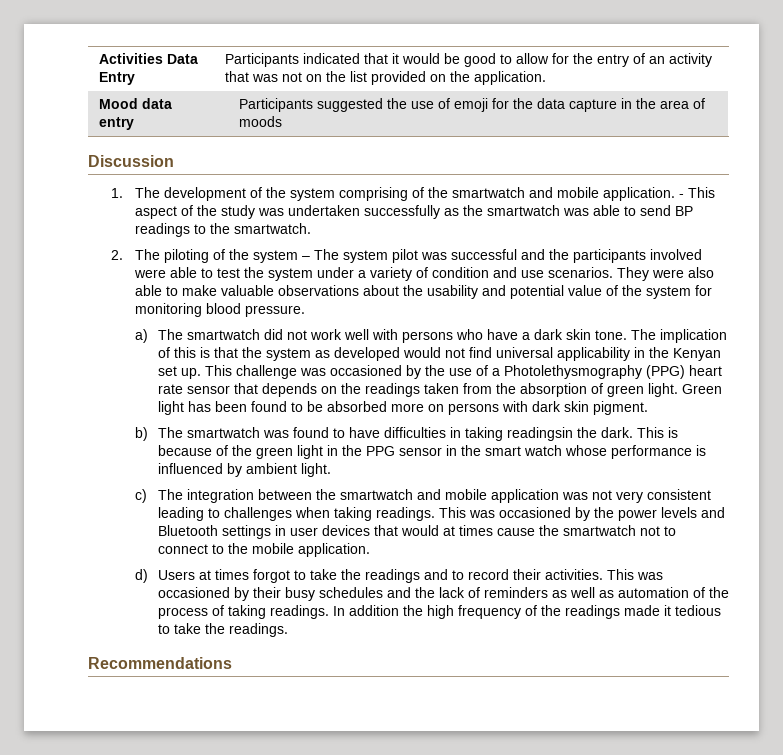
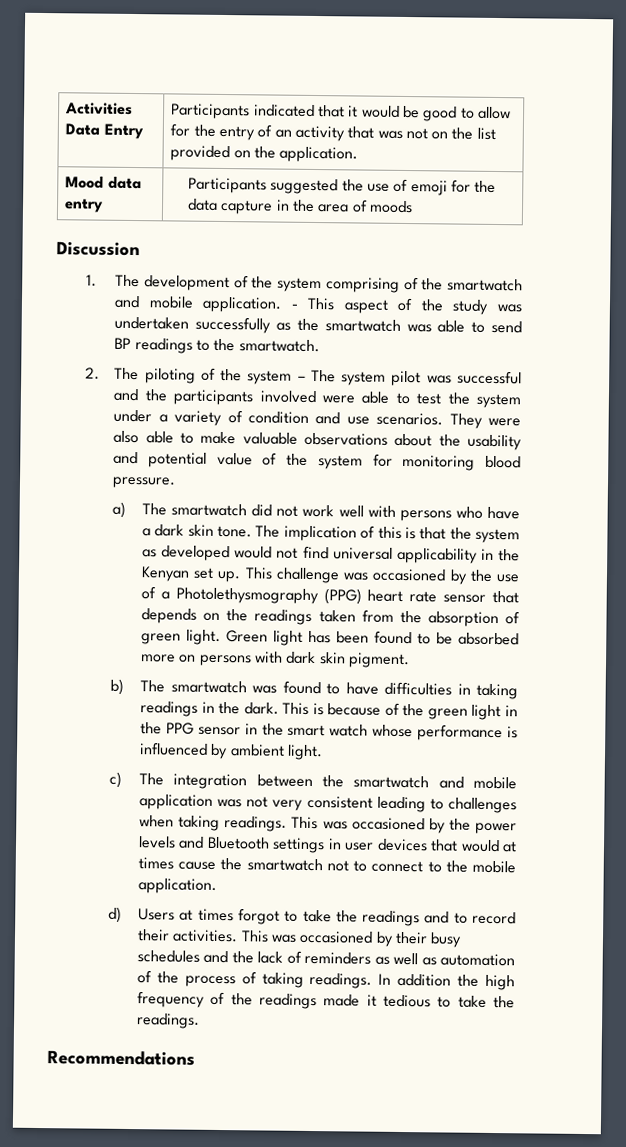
[506,427,573,441] readingsin -> [140,701,215,717] readings in

